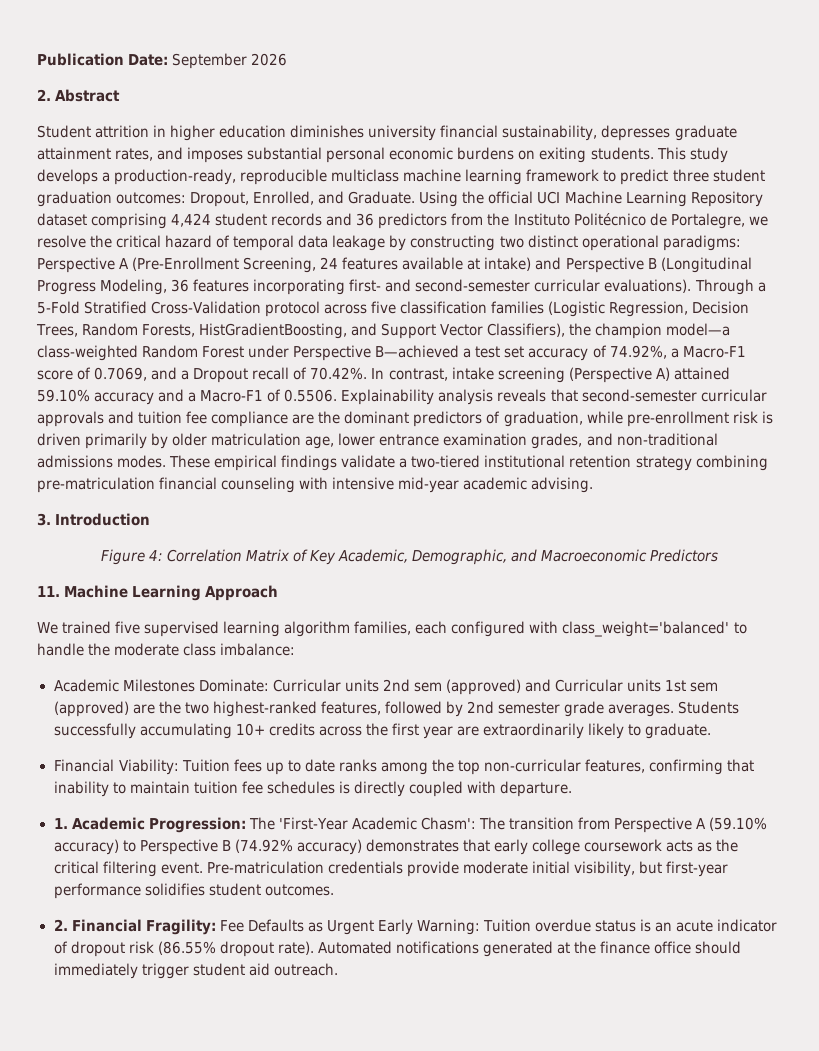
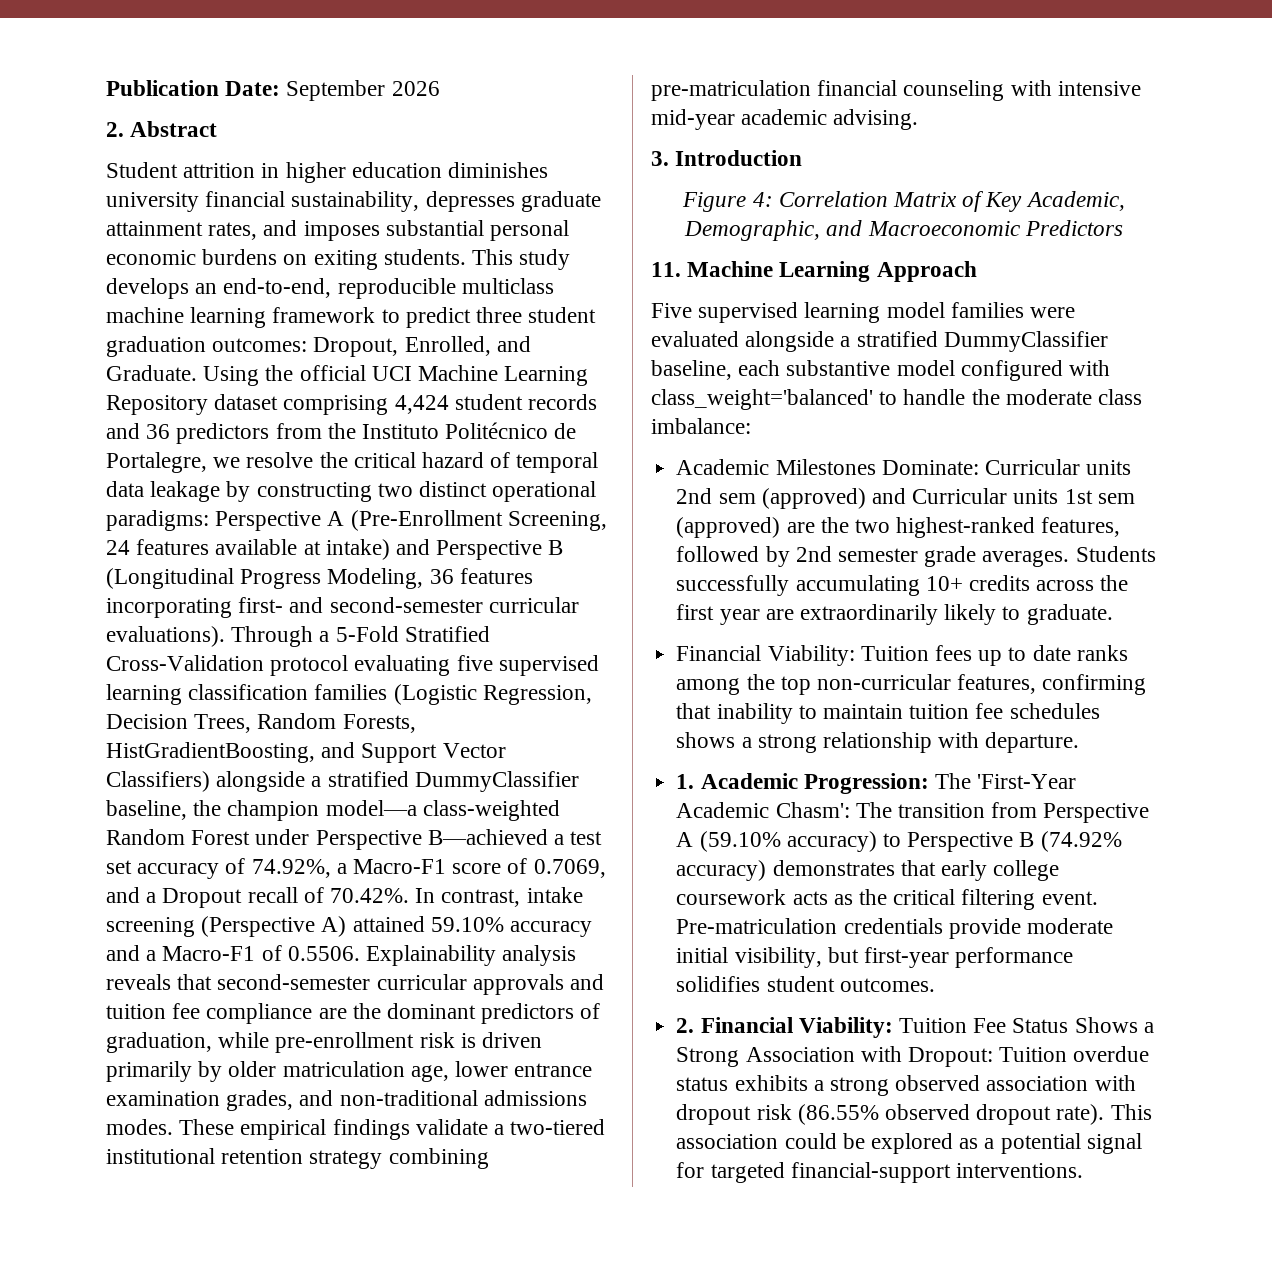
[102,169,237,185] a production-ready, -> [195,278,332,298] an end-to-end,
[324,301,397,314] across five -> [354,655,599,676] [106,684,182,705] evaluating five supervised learning
[487,323,566,337] Classifiers), -> [106,771,579,792] [106,800,187,820] Classifiers) alongside a stratified DummyClassifier baseline,
[37,621,448,637] We trained five supervised learning algorithm families, each -> [651,302,1076,323] [651,331,1108,352] [651,360,955,380] Five supervised learning model families were evaluated alongside a stratified DummyClassifier baseline, each substantive model
[338,781,463,797] is directly coupled -> [676,732,932,753] shows a strong relationship
[145,919,778,935] [53,941,68,954] Fragility: Fee Defaults as Urgent Early Warning: Tuition overdue status is an acute indicator of -> [798,1017,1154,1038] [676,1046,1150,1067] [676,1075,1136,1096] Viability: Tuition Fee Status Shows a Strong Association with Dropout: Tuition overdue status exhibits a strong observed association with
(216, 948) none -> [884,1104,970,1120] observed
[317,941,742,957] [53,963,338,979] Automated notifications generated at the finance office should immediately trigger student aid outreach. -> [1110,1104,1152,1120] [676,1133,1142,1154] [676,1162,1083,1183] This association could be explored as a potential signal for targeted financial-support interventions.

